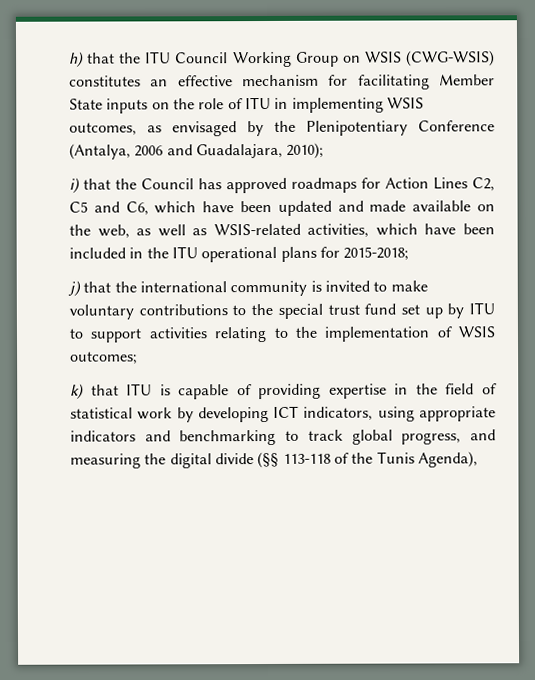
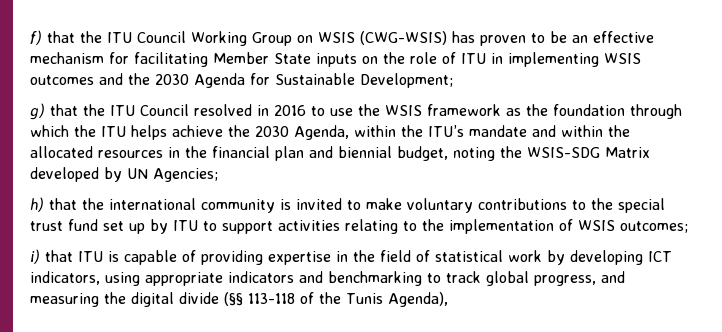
[69,51,84,68] h) -> [30,30,42,45] f)
[69,75,141,87] constitutes -> [452,31,568,46] has proven to be
[69,120,495,137] [69,142,325,160] [69,177,495,194] [69,200,496,216] [69,223,495,239] [69,246,410,263] [67,280,81,297] outcomes, as envisaged by the Plenipotentiary Conference (Antalya, 2006 and Guadalajara, 2010); // i) that the Council has approved roadmaps for Action Lines C2, C5 and C6, which have been updated and made available on the web, as well as WSIS-related activities, which have been included in the ITU operational plans for 2015-2018; // j) -> [30,73,453,88] [30,103,682,120] [30,125,630,140] [30,146,650,161] [30,167,218,182] [30,197,44,212] outcomes and the 2030 Agenda for Sustainable Development; // g) that the ITU Council resolved in 2016 to use the WSIS framework as the foundation through which the ITU helps achieve the 2030 Agenda, within the ITU’s mandate and within the allocated resources in the financial plan and biennial budget, noting the WSIS-SDG Matrix developed by UN Agencies; // h)
[70,383,84,400] k) -> [30,249,40,264] i)

